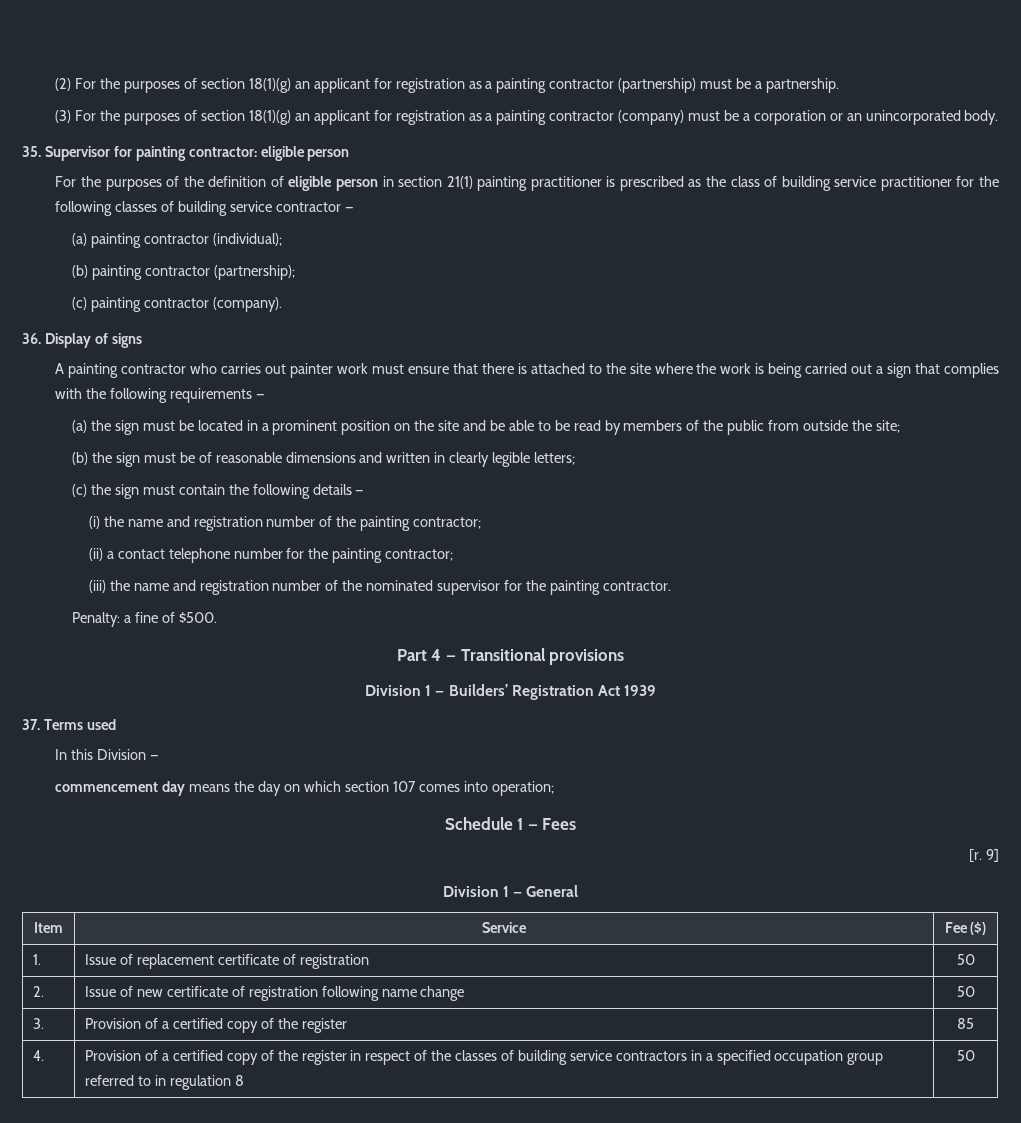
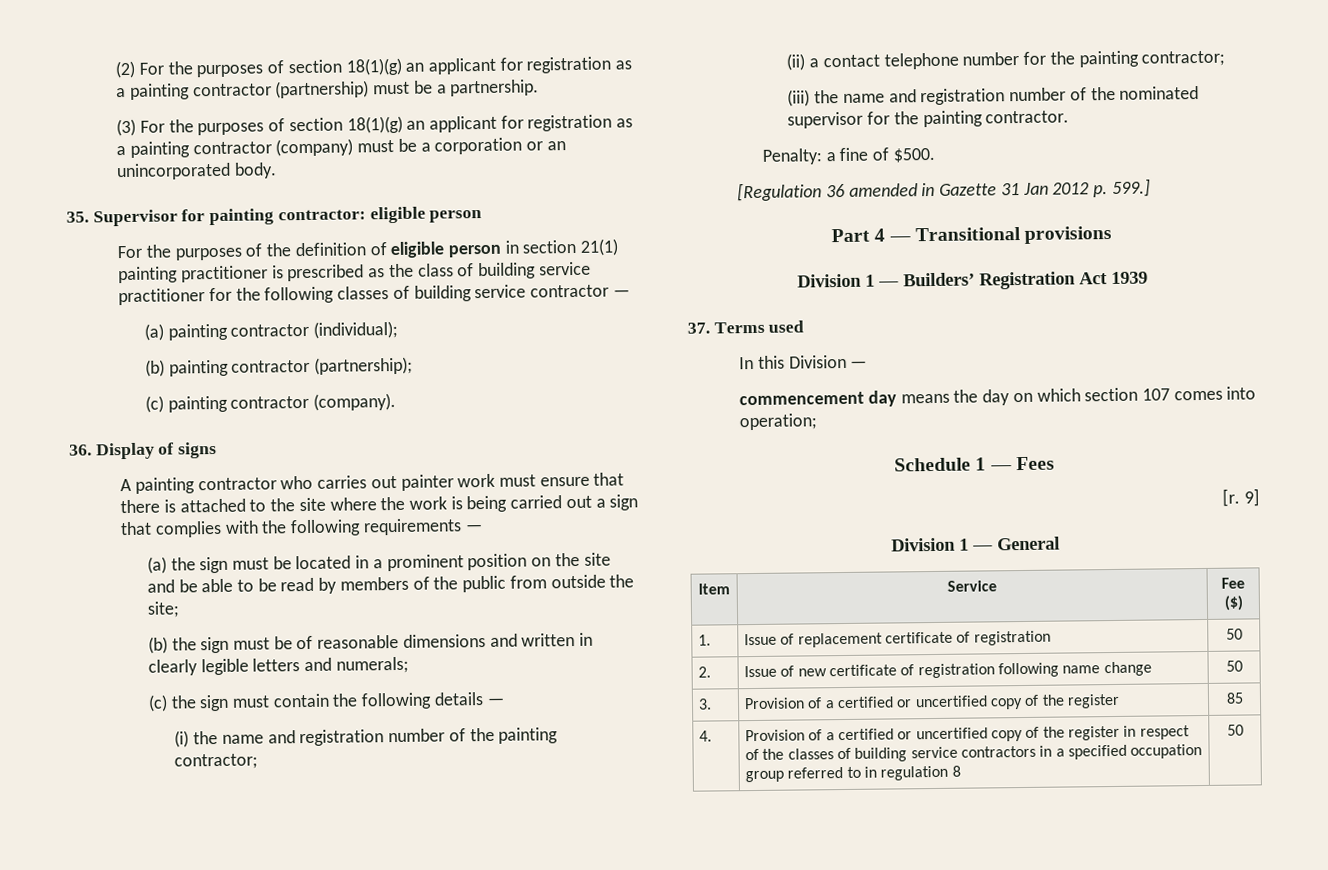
[534,452,576,465] letters; -> [252,656,409,674] letters and numerals;
(217, 617) none -> [737,178,1151,202] // [Regulation 36 amended in Gazette 31 Jan 2012 p. 599.]
(223, 1023) none -> [896,695,988,708] or uncertified
(223, 1055) none -> [897,727,988,740] or uncertified

